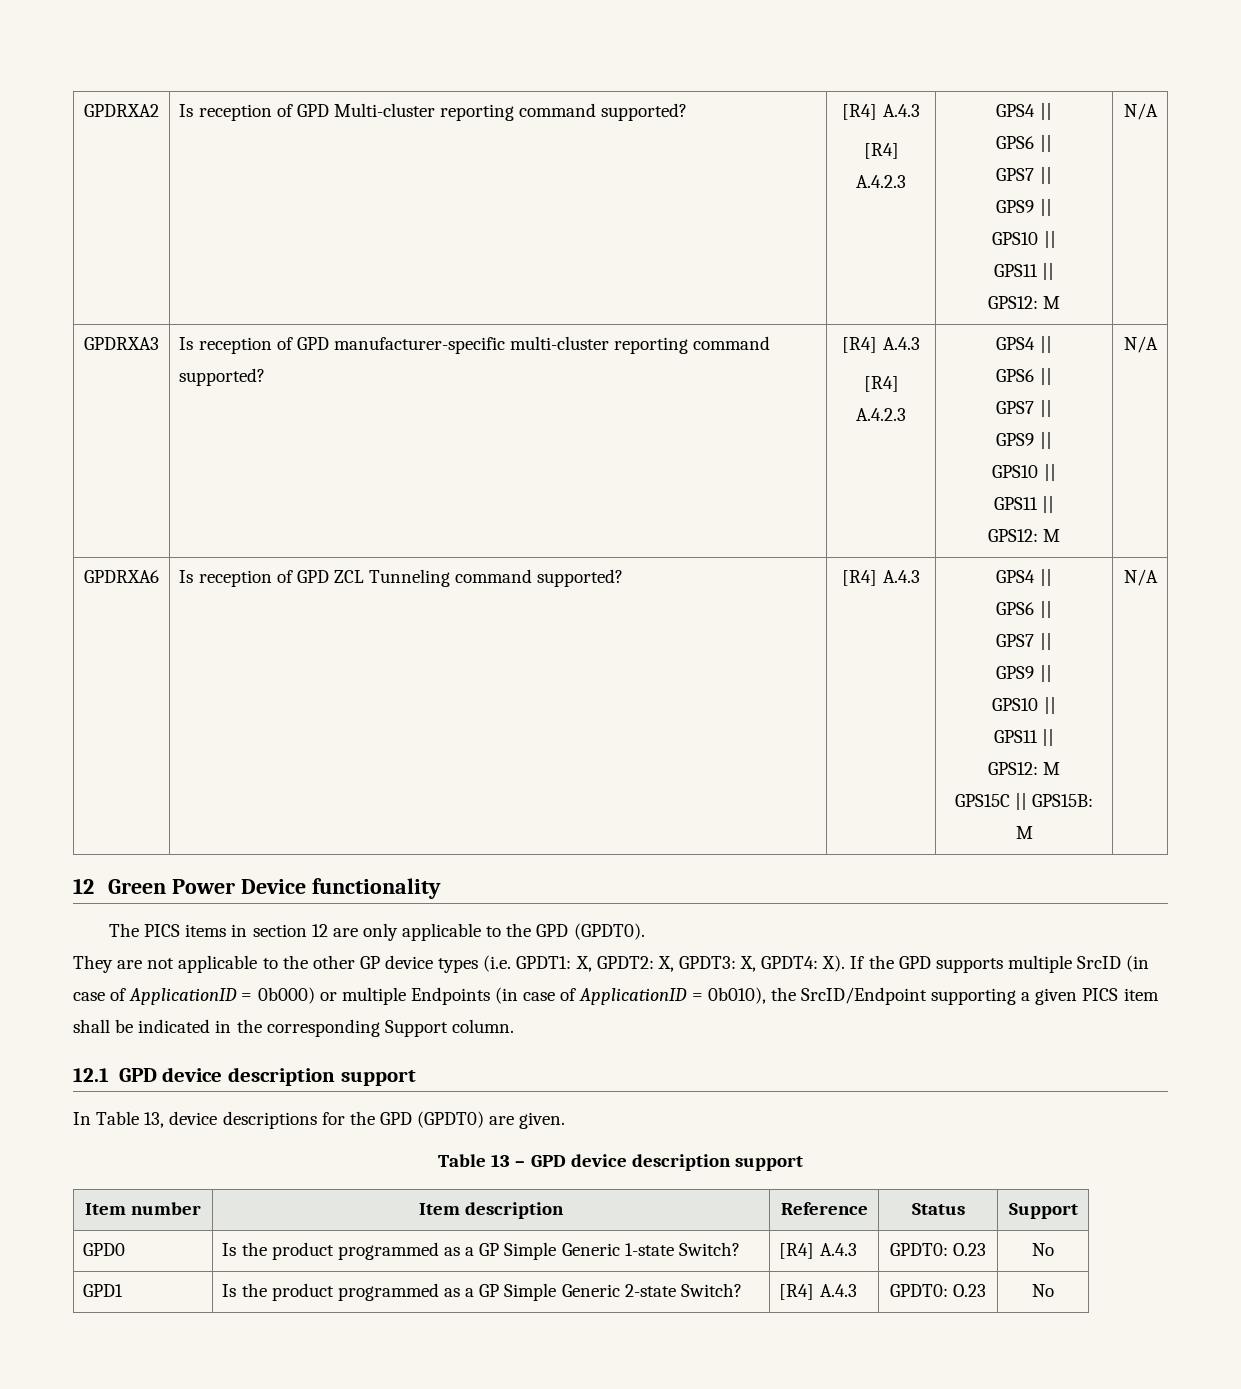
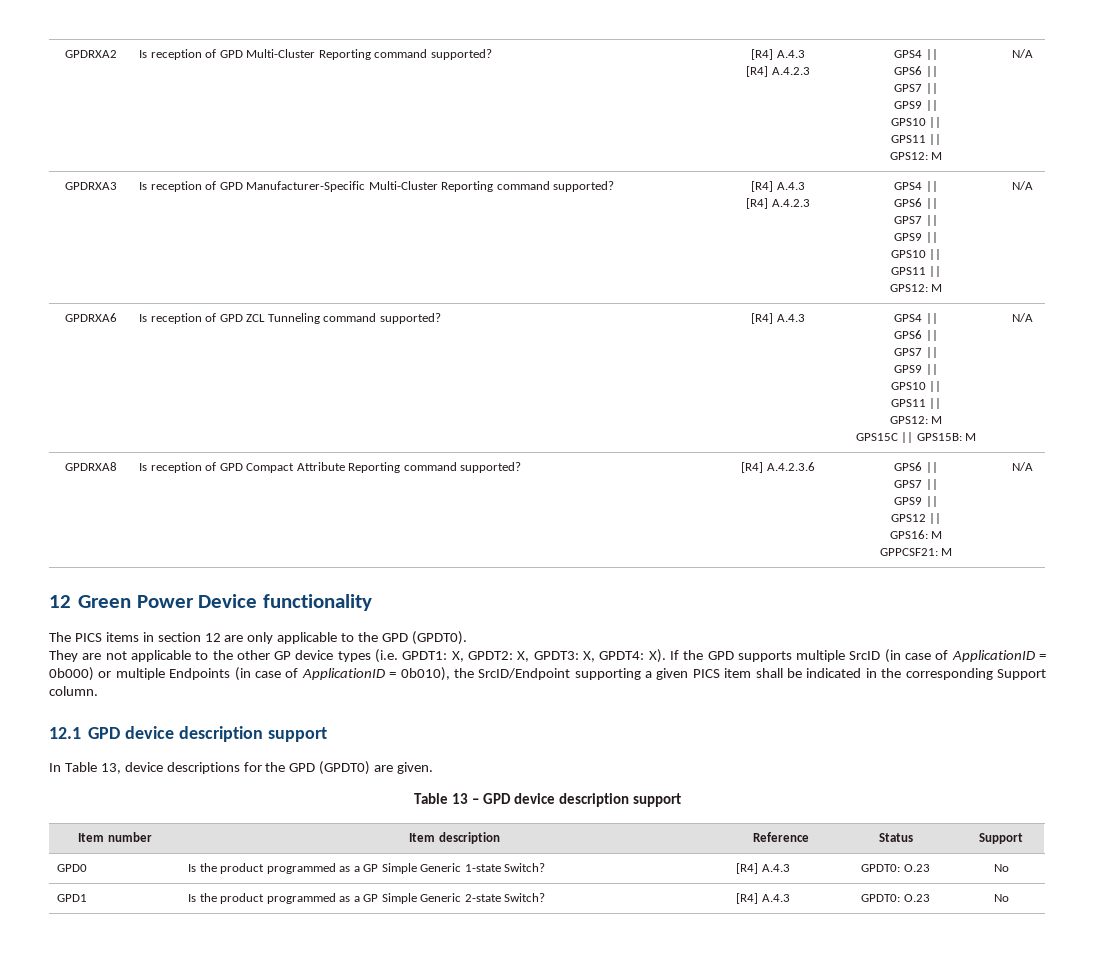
[334,103,515,121] Multi-cluster reporting -> [246,49,371,60] Multi-Cluster Reporting
[334,336,689,354] manufacturer-specific multi-cluster reporting -> [246,181,494,192] Manufacturer-Specific Multi-Cluster Reporting
(1158, 577) none -> [64,462,117,471] [139,462,522,473] [741,462,815,473] [894,462,938,473] [894,479,938,490] [894,496,938,507] [890,513,942,524] [889,530,943,539] [879,548,953,556] [1011,462,1033,471] // GPDRXA8 | Is reception of GPD Compact Attribute Reporting command supported? | [R4] A.4.2.3.6 | GPS6 || // GPS7 || // GPS9 || // GPS12 || // GPS16: M // GPPCSF21: M | N/A

